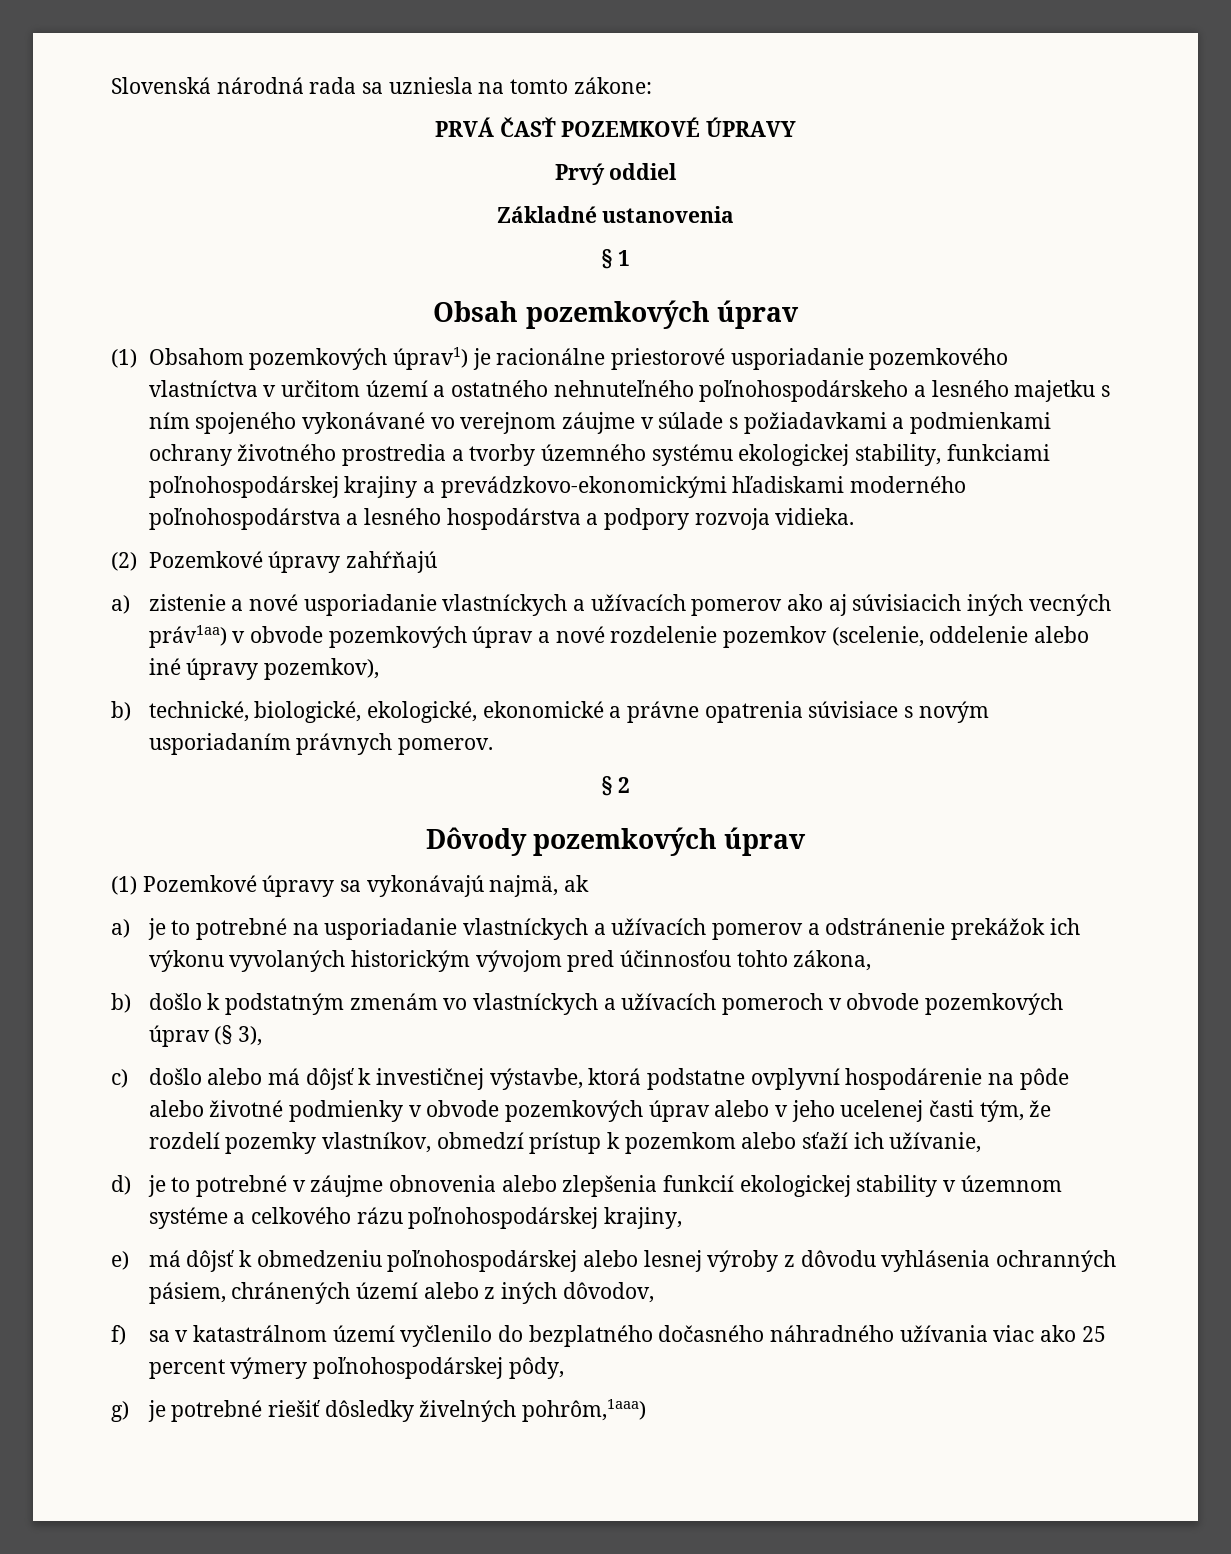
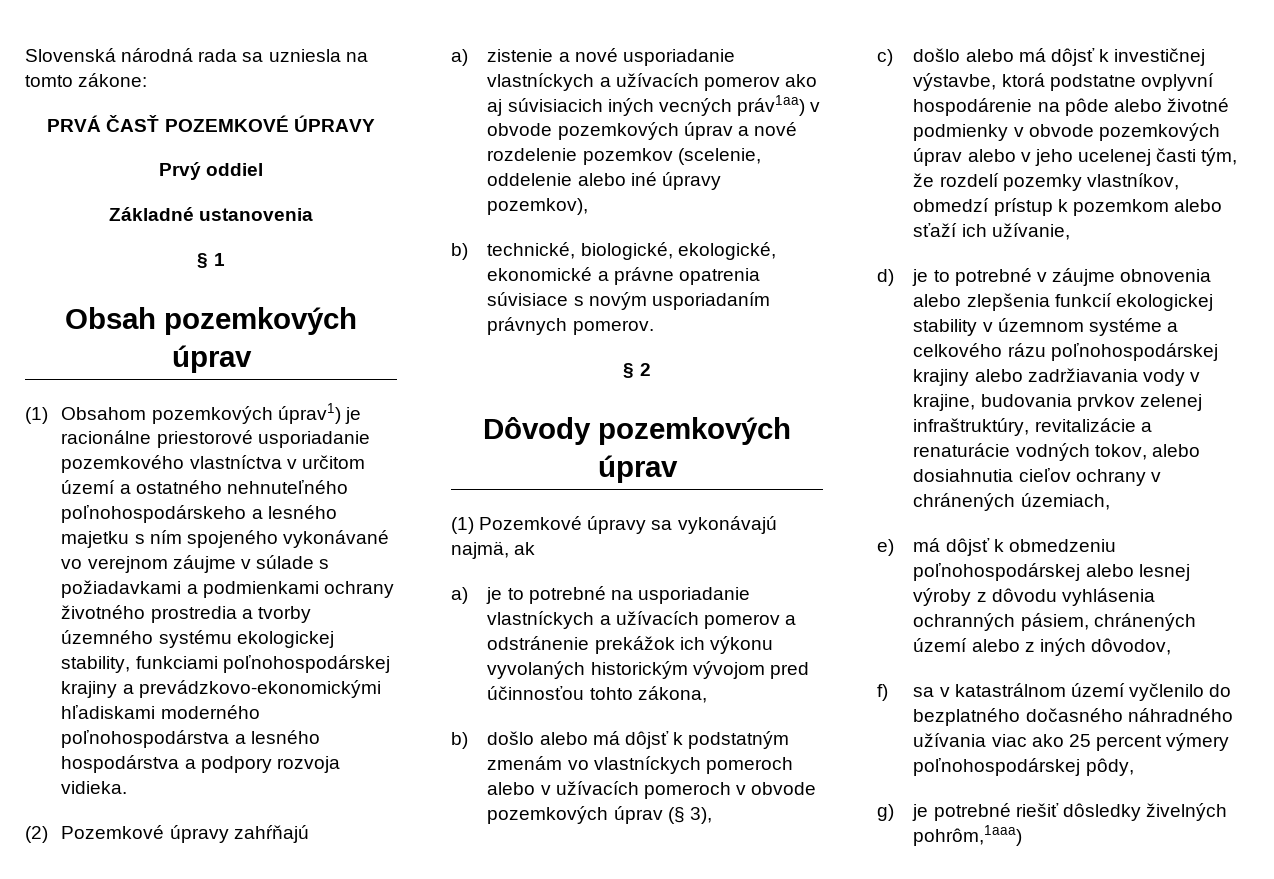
(202, 1001) none -> [539,731,669,749] alebo má dôjsť
[603,998,616,1010] a -> [705,757,793,774] [487,782,551,795] pomeroch alebo v
[604,1207,683,1229] krajiny, -> [913,368,1200,386] [913,394,1202,411] [913,418,1152,436] [913,443,1200,461] [913,468,1161,486] [913,493,1110,511] krajiny alebo zadržiavania vody v krajine, budovania prvkov zelenej infraštruktúry, revitalizácie a renaturácie vodných tokov, alebo dosiahnutia cieľov ochrany v chránených územiach,

